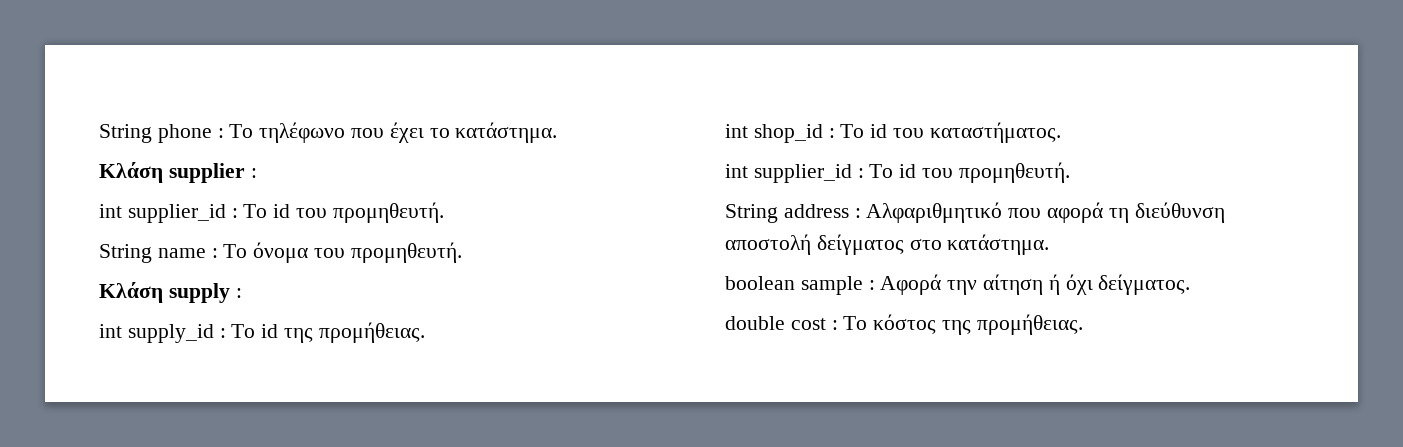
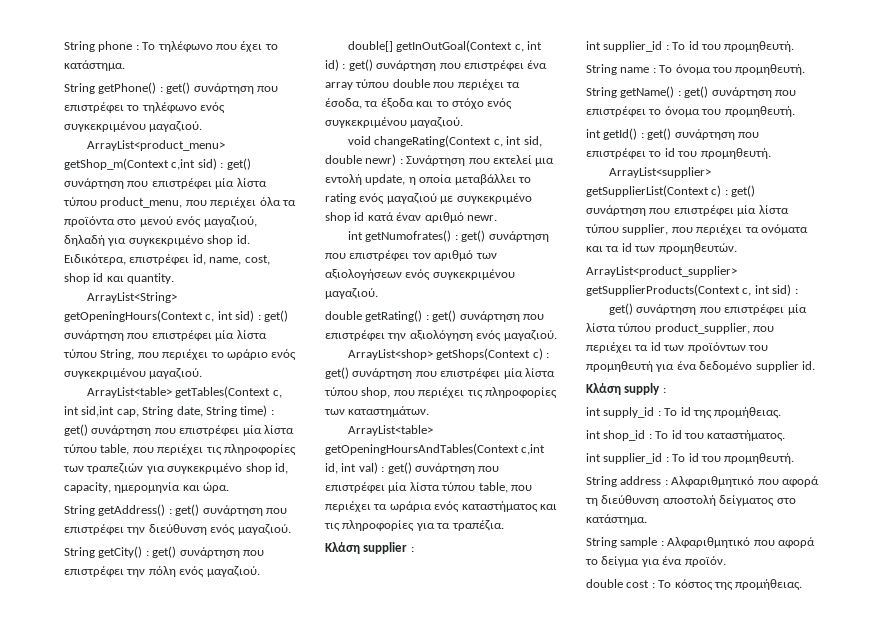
(558, 132) none -> [64,82,278,94] [64,102,226,113] [64,121,203,132] [87,140,226,151] [64,158,251,170] [64,178,267,189] [63,197,296,208] [64,216,257,227] [64,235,250,246] [64,254,270,265] [64,273,175,284] [87,292,178,303] [64,310,288,322] [64,330,267,341] [63,349,297,360] [64,368,203,379] [87,386,282,398] [64,405,274,417] [64,424,294,436] [63,444,296,455] [63,463,288,474] [64,482,230,493] [64,504,287,516] [64,524,291,535] [64,546,264,558] [64,566,260,577] [348,40,543,52] [325,59,548,71] [325,79,520,90] [325,98,513,109] [325,117,464,128] [348,135,542,147] [325,154,555,166] [325,174,531,185] [325,193,532,204] [325,212,497,223] [348,230,549,242] [325,250,497,261] [325,269,515,280] [325,288,378,299] [325,310,544,322] [325,330,557,341] [348,348,550,360] [325,367,555,379] [324,387,557,398] [324,406,430,417] [348,425,434,436] [325,443,546,455] [325,462,500,474] [325,482,532,493] [325,501,557,512] [324,520,504,531] // String getPhone() : get() συνάρτηση που επιστρέφει το τηλέφωνο ενός συγκεκριμένου μαγαζιού. // ArrayList<product_menu> getShop_m(Context c,int sid) : get() συνάρτηση που επιστρέφει μία λίστα τύπου product_menu, που περιέχει όλα τα προϊόντα στο μενού ενός μαγαζιού, δηλαδή για συγκεκριμένο shop id. Ειδικότερα, επιστρέφει id, name, cost, shop id και quantity. // ArrayList<String> getOpeningHours(Context c, int sid) : get() συνάρτηση που επιστρέφει μία λίστα τύπου String, που περιέχει το ωράριο ενός συγκεκριμένου μαγαζιού. // ArrayList<table> getTables(Context c, int sid,int cap, String date, String time) : get() συνάρτηση που επιστρέφει μία λίστα τύπου table, που περιέχει τις πληροφορίες των τραπεζιών για συγκεκριμένο shop id, capacity, ημερομηνία και ώρα. // String getAddress() : get() συνάρτηση που επιστρέφει την διεύθυνση ενός μαγαζιού. // String getCity() : get() συνάρτηση που επιστρέφει την πόλη ενός μαγαζιού. // double[] getInOutGoal(Context c, int id) : get() συνάρτηση που επιστρέφει ένα array τύπου double που περιέχει τα έσοδα, τα έξοδα και το στόχο ενός συγκεκριμένου μαγαζιού. // void changeRating(Context c, int sid, double newr) : Συνάρτηση που εκτελεί μια εντολή update, η οποία μεταβάλλει το rating ενός μαγαζιού με συγκεκριμένο shop id κατά έναν αριθμό newr. // int getNumofrates() : get() συνάρτηση που επιστρέφει τον αριθμό των αξιολογήσεων ενός συγκεκριμένου μαγαζιού. // double getRating() : get() συνάρτηση που επιστρέφει την αξιολόγηση ενός μαγαζιού. // ArrayList<shop> getShops(Context c) : get() συνάρτηση που επιστρέφει μία λίστα τύπου shop, που περιέχει τις πληροφορίες των καταστημάτων. // ArrayList<table> getOpeningHoursAndTables(Context c,int id, int val) : get() συνάρτηση που επιστρέφει μία λίστα τύπου table, που περιέχει τα ωράρια ενός καταστήματος και τις πληροφορίες για τα τραπέζια.
(462, 252) none -> [586,86,796,98] [586,106,795,117] [586,128,759,140] [586,148,771,159] [609,167,712,178] [586,185,756,197] [586,205,789,216] [585,224,808,235] [586,243,737,254] [586,266,737,277] [586,284,798,296] [609,303,807,315] [586,323,775,334] [586,342,768,353] [586,361,815,372] // String getName() : get() συνάρτηση που επιστρέφει το όνομα του προμηθευτή. // int getId() : get() συνάρτηση που επιστρέφει το id του προμηθευτή. // ArrayList<supplier> getSupplierList(Context c) : get() συνάρτηση που επιστρέφει μία λίστα τύπου supplier, που περιέχει τα ονόματα και τα id των προμηθευτών. // ArrayList<product_supplier> getSupplierProducts(Context c, int sid) : // get() συνάρτηση που επιστρέφει μία λίστα τύπου product_supplier, που περιέχει τα id των προϊόντων του προμηθευτή για ένα δεδομένο supplier id.
[725,276,795,290] boolean -> [586,537,617,548] String
[880,274,1191,295] Αφορά την αίτηση ή όχι δείγματος. -> [667,537,815,548] [585,556,726,567] Αλφαριθμητικό που αφορά το δείγμα για ένα προϊόν.

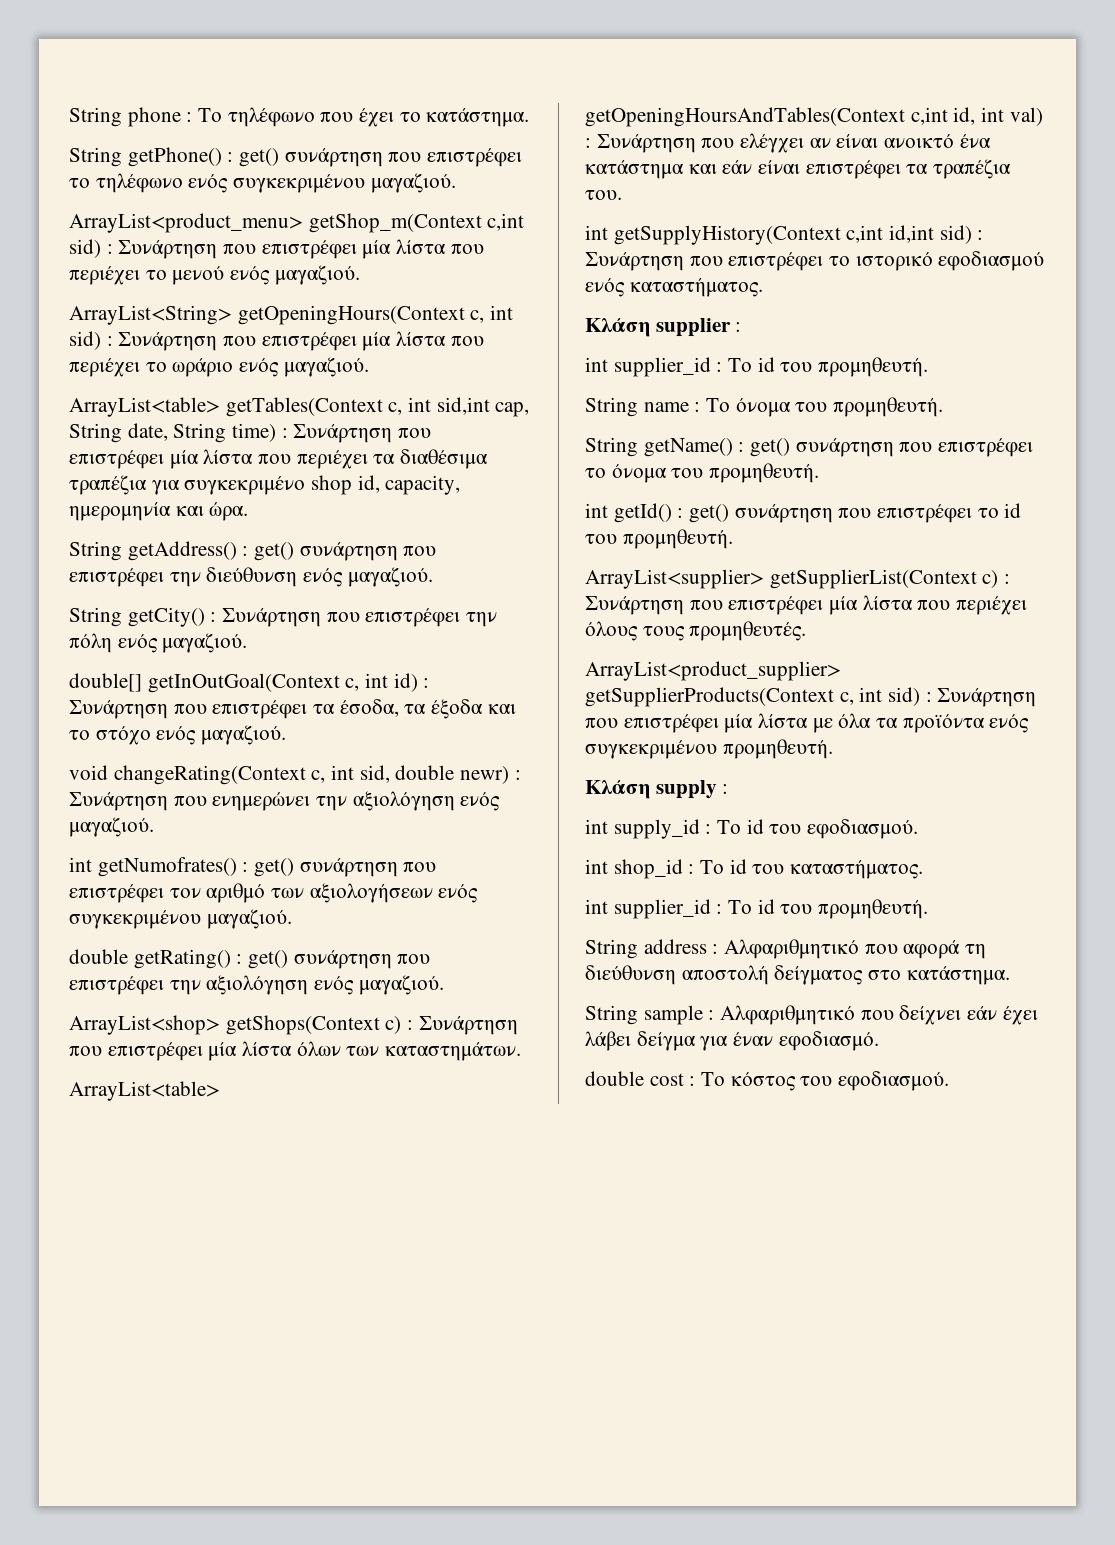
[226,158,251,170] [64,178,267,189] [63,197,296,208] [64,216,257,227] [64,235,250,246] [64,254,270,265] [64,273,175,284] get() συνάρτηση που επιστρέφει μία λίστα τύπου product_menu, που περιέχει όλα τα προϊόντα στο μενού ενός μαγαζιού, δηλαδή για συγκεκριμένο shop id. Ειδικότερα, επιστρέφει id, name, cost, shop id και quantity. -> [118,239,484,259] [69,265,360,285] Συνάρτηση που επιστρέφει μία λίστα που περιέχει το μενού ενός μαγαζιού.
[263,310,288,322] [64,330,267,341] [63,349,135,360] get() συνάρτηση που επιστρέφει μία λίστα τύπου String, -> [118,331,447,351] Συνάρτηση που επιστρέφει μία λίστα
[64,368,146,379] συγκεκριμένου -> (280, 367) none
[64,424,294,436] [63,444,296,455] [63,463,144,474] get() συνάρτηση που επιστρέφει μία λίστα τύπου table, που περιέχει τις πληροφορίες των τραπεζιών -> [293,424,432,443] [69,449,489,469] [69,475,147,495] Συνάρτηση που επιστρέφει μία λίστα που περιέχει τα διαθέσιμα τραπέζια
[152,546,240,558] get() συνάρτηση -> [222,608,322,627] Συνάρτηση
[348,59,548,71] [325,79,504,90] get() συνάρτηση που επιστρέφει ένα array τύπου double που περιέχει -> [69,700,308,719] Συνάρτηση που επιστρέφει
[325,117,407,128] συγκεκριμένου -> (197, 735) none
[492,155,555,166] [325,174,531,185] [325,193,532,204] [325,212,497,223] εκτελεί μια εντολή update, η οποία μεταβάλλει το rating ενός μαγαζιού με συγκεκριμένο shop id κατά έναν αριθμό newr. -> [212,791,501,811] [69,817,154,837] ενημερώνει την αξιολόγηση ενός μαγαζιού.
[325,367,555,379] [324,387,557,398] get() συνάρτηση που επιστρέφει μία λίστα τύπου shop, που περιέχει τις πληροφορίες -> [418,1016,518,1035] [69,1041,341,1061] Συνάρτηση που επιστρέφει μία λίστα όλων
[387,462,500,474] [325,482,532,493] [325,501,557,512] [324,520,504,531] get() συνάρτηση που επιστρέφει μία λίστα τύπου table, που περιέχει τα ωράρια ενός καταστήματος και τις πληροφορίες για τα τραπέζια. -> [596,133,991,153] [585,159,1012,179] [585,190,622,200] [585,225,984,245] [585,251,1045,271] [585,278,763,297] Συνάρτηση που ελέγχει αν είναι ανοικτό ένα κατάστημα και εάν είναι επιστρέφει τα τραπέζια του. // int getSupplyHistory(Context c,int id,int sid) : Συνάρτηση που επιστρέφει το ιστορικό εφοδιασμού ενός καταστήματος.
[731,185,756,197] [586,205,789,216] [585,224,808,235] [586,243,737,254] get() συνάρτηση που επιστρέφει μία λίστα τύπου supplier, που περιέχει τα ονόματα και τα id των προμηθευτών. -> [585,595,1028,615] [585,621,807,641] Συνάρτηση που επιστρέφει μία λίστα που περιέχει όλους τους προμηθευτές.
[609,303,807,315] [586,323,775,334] [586,342,768,353] [586,361,815,372] // get() συνάρτηση που επιστρέφει μία λίστα τύπου product_supplier, που περιέχει τα id των προϊόντων του προμηθευτή για ένα δεδομένο supplier id. -> [937,688,1037,707] [585,713,1030,733] [585,739,833,759] Συνάρτηση που επιστρέφει μία λίστα με όλα τα προϊόντα ενός συγκεκριμένου προμηθευτή.
[692,407,782,418] της προμήθειας. -> [769,819,919,839] του εφοδιασμού.
[777,537,815,548] [585,556,726,567] αφορά το δείγμα για ένα προϊόν. -> [899,1005,1038,1025] [585,1031,879,1051] δείχνει εάν έχει λάβει δείγμα για έναν εφοδιασμό.
[713,579,803,590] της προμήθειας. -> [800,1071,950,1091] του εφοδιασμού.

